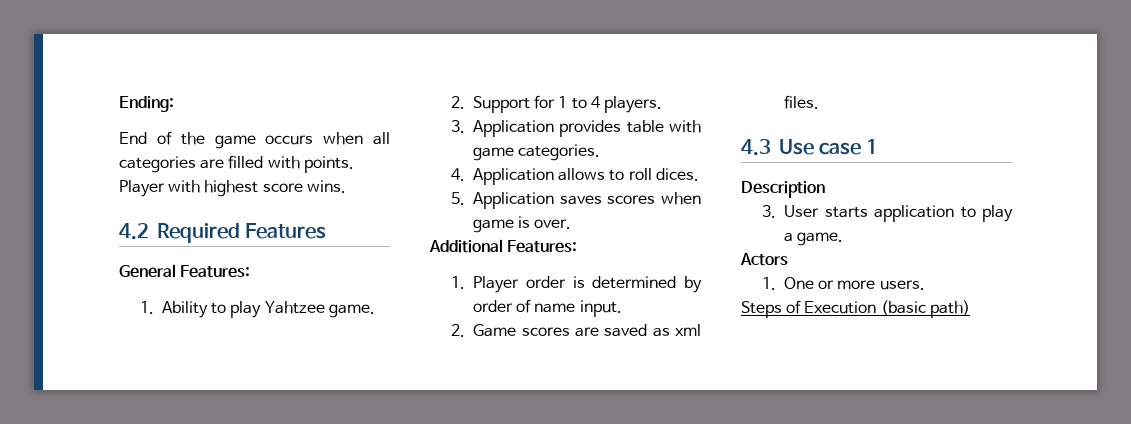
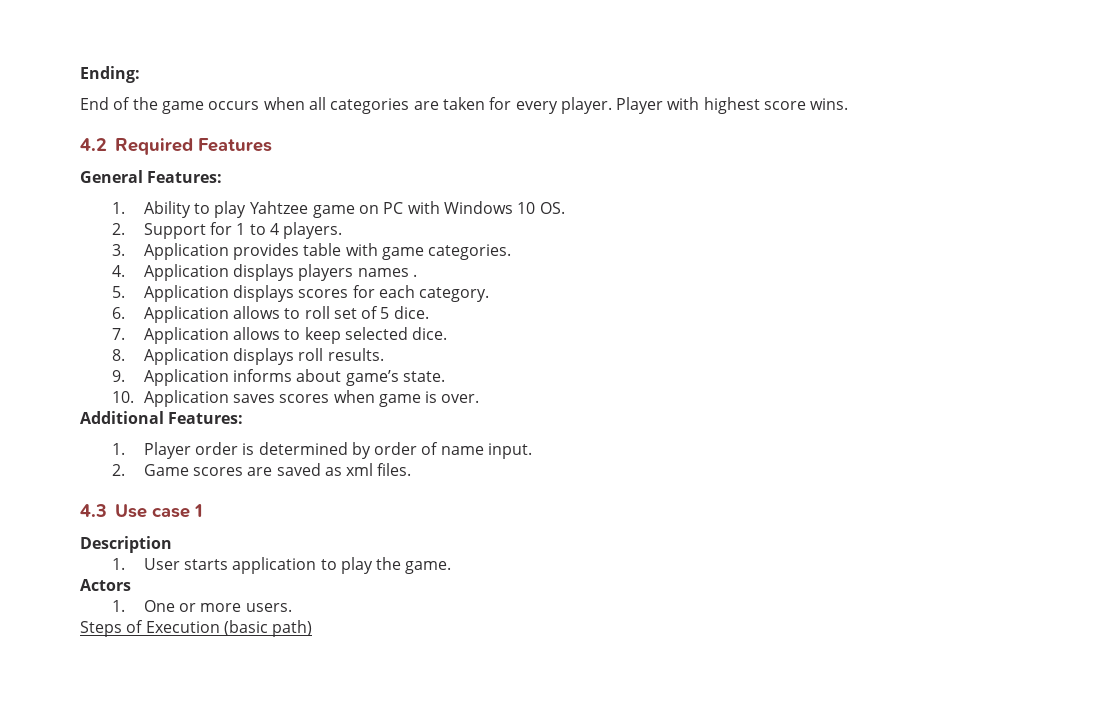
[228,155,354,173] filled with points. -> [442,97,612,114] taken for every player.
[328,304,375,318] game. -> [312,201,565,218] game on PC with Windows 10 OS.
[558,168,699,181] [451,192,466,205] allows to roll dices. // 5. -> [232,264,417,281] [111,285,490,302] [111,306,429,323] [111,327,448,344] [111,348,384,365] [111,369,445,386] [111,391,134,403] displays players names . // 5. Application displays scores for each category. // 6. Application allows to roll set of 5 dice. // 7. Application allows to keep selected dice. // 8. Application displays roll results. // 9. Application informs about game’s state. // 10.
[762,205,777,218] 3. -> [111,558,125,570] 1.
[784,233,794,242] a -> [376,557,402,570] the

